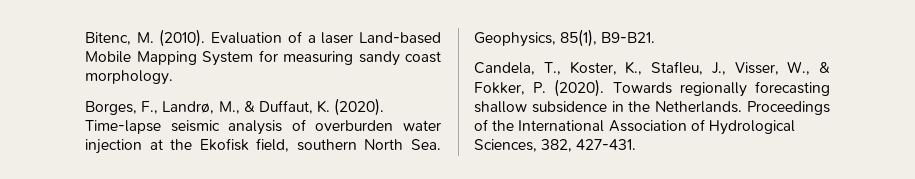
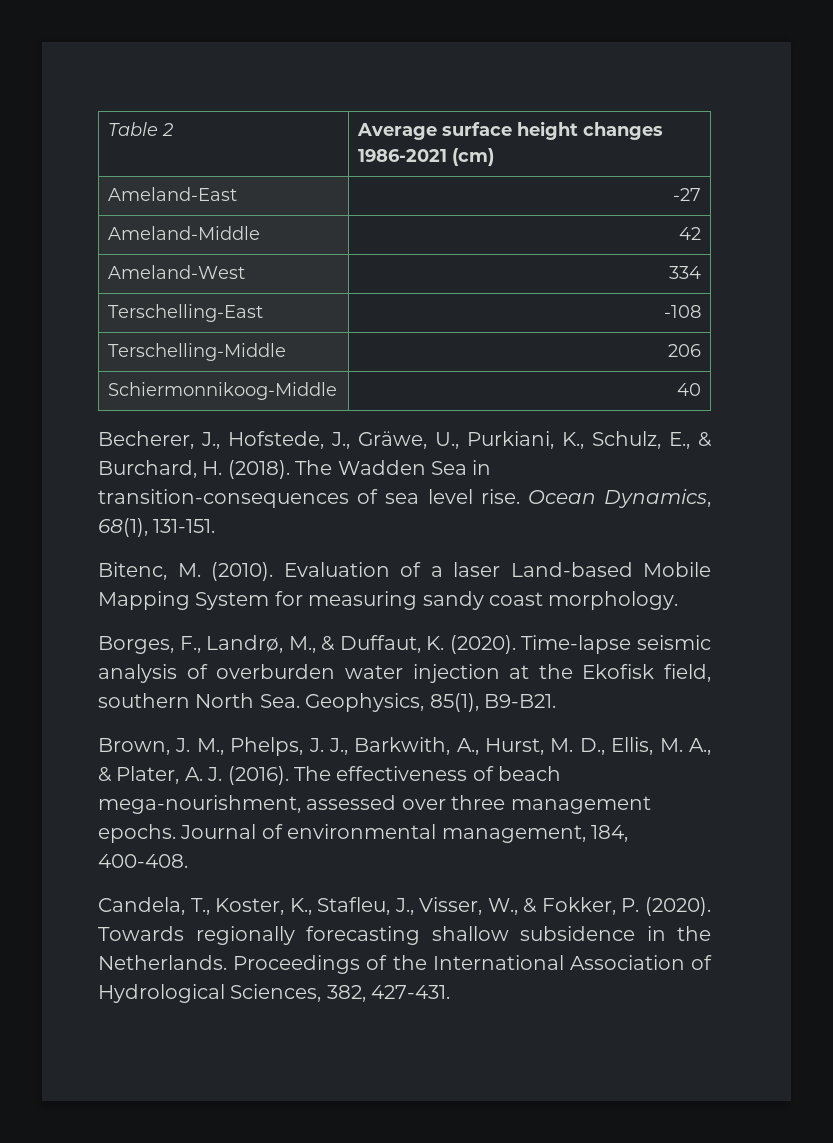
(85, 38) none -> [108,122,174,136] [357,121,664,140] [358,148,495,166] [108,187,238,201] [672,188,701,201] [108,226,261,240] [678,227,701,240] [108,265,246,279] [668,266,701,279] [108,304,264,322] [663,305,701,318] [108,343,287,361] [667,344,701,357] [108,382,338,400] [676,383,701,396] [98,431,712,449] [98,460,492,479] [98,489,712,508] [98,518,216,537] Table 2 | Average surface height changes 1986-2021 (cm) // Ameland-East | -27 // Ameland-Middle | 42 // Ameland-West | 334 // Terschelling-East | -108 // Terschelling-Middle | 206 // Schiermonnikoog-Middle | 40 // Becherer, J., Hofstede, J., Gräwe, U., Purkiani, K., Schulz, E., & Burchard, H. (2018). The Wadden Sea in transition-consequences of sea level rise. Ocean Dynamics, 68(1), 131-151. //
(656, 37) none -> [98,737,711,756] [98,766,562,785] [98,795,651,814] [98,824,628,843] [98,854,188,868] // Brown, J. M., Phelps, J. J., Barkwith, A., Hurst, M. D., Ellis, M. A., & Plater, A. J. (2016). The effectiveness of beach mega-nourishment, assessed over three management epochs. Journal of environmental management, 184, 400-408.

